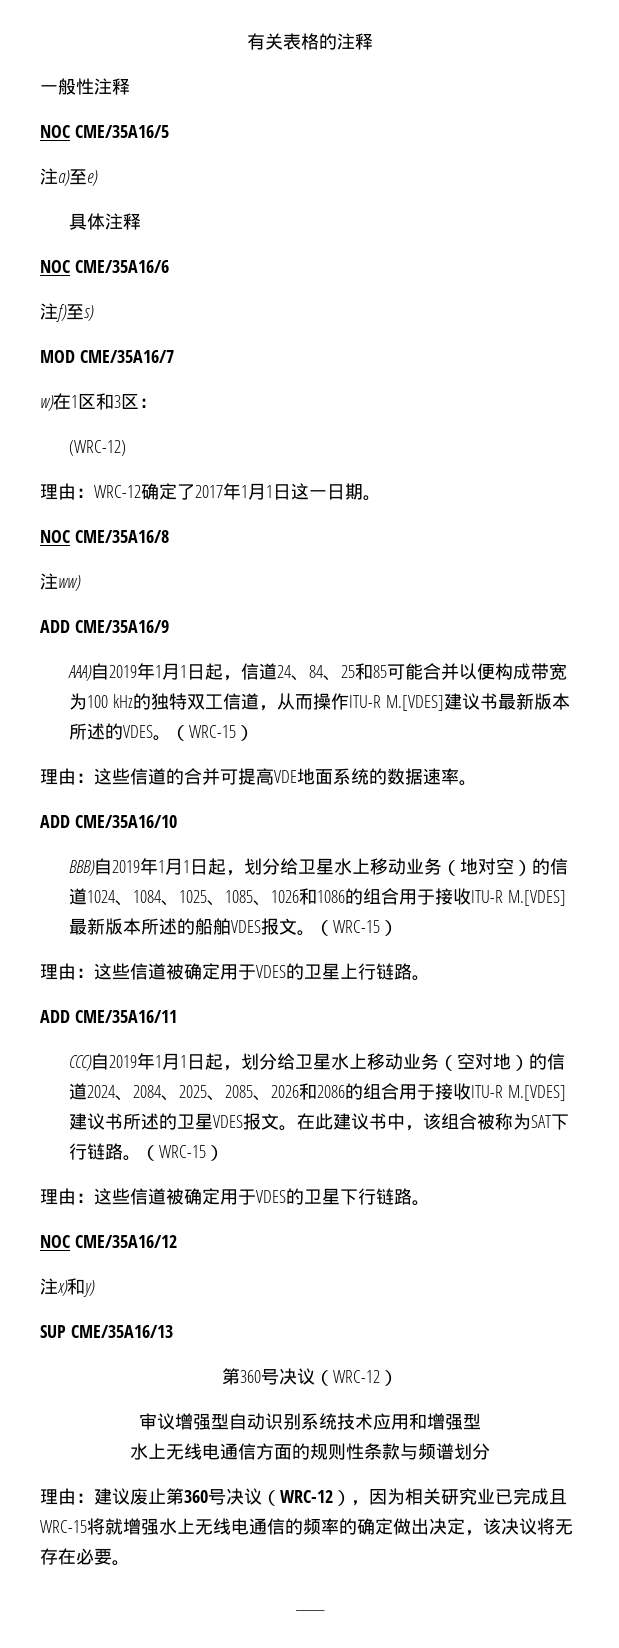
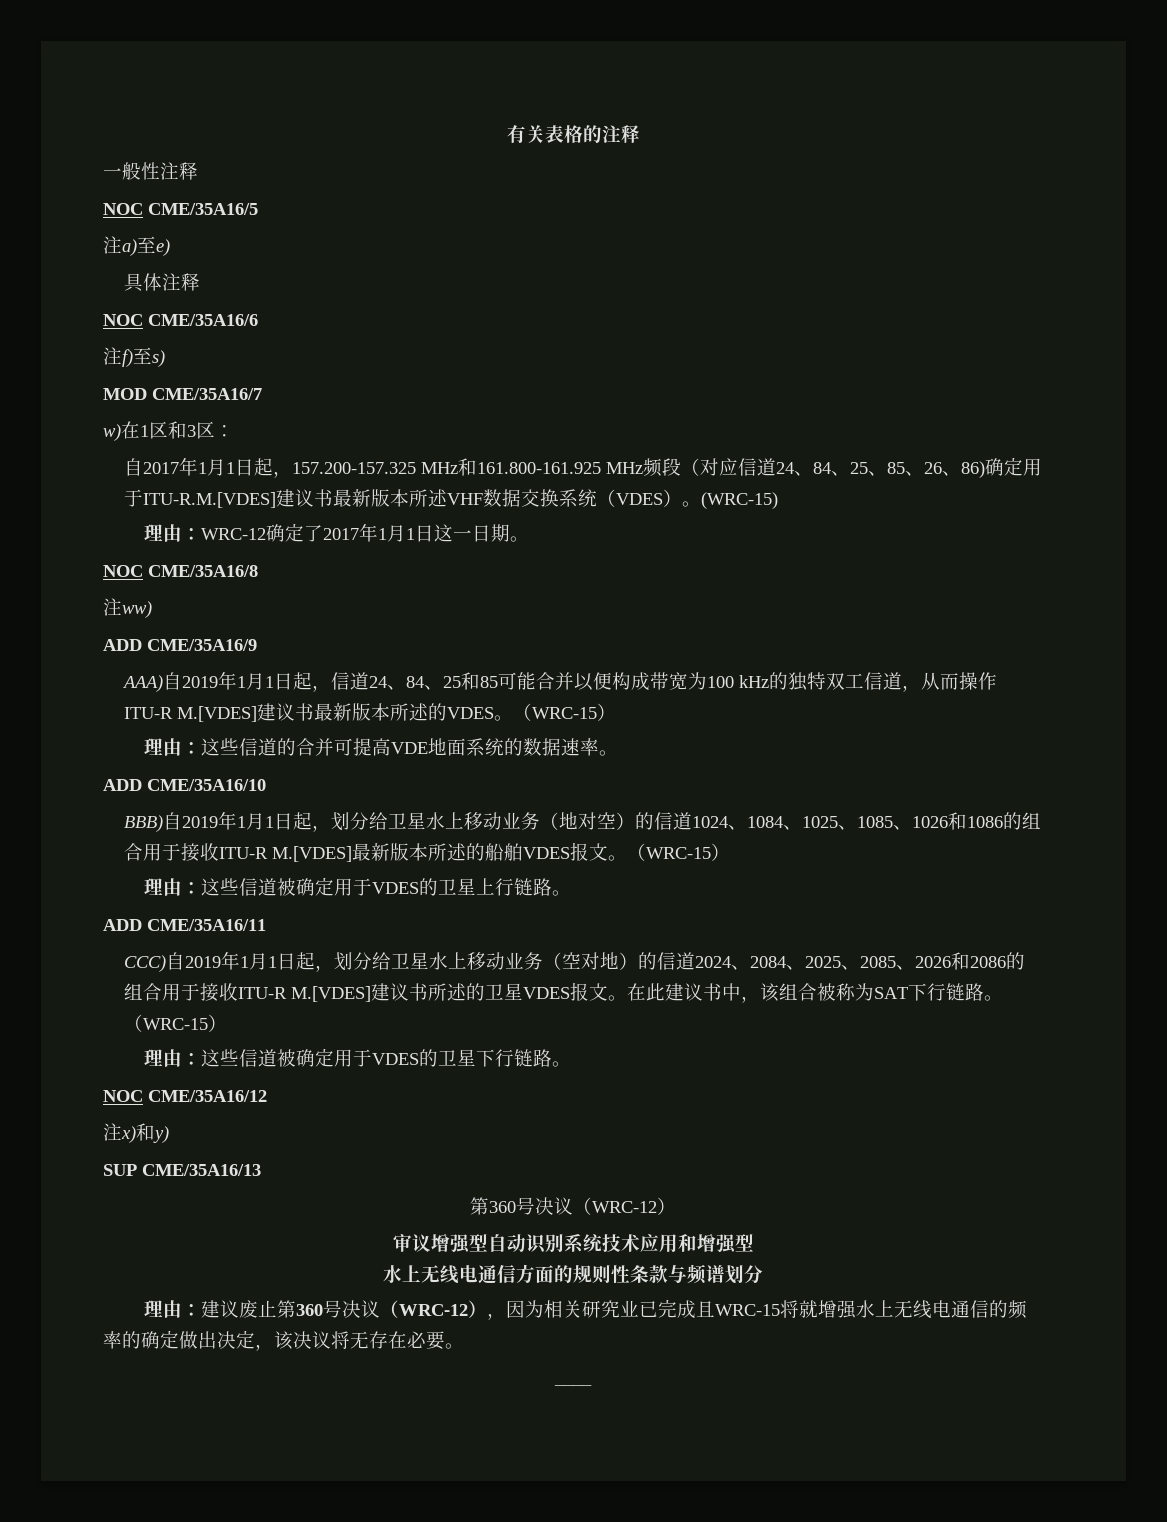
[69,440,127,456] (WRC-12) -> [123,457,1042,478] [123,489,778,509] 自2017年1月1日起，157.200-157.325 MHz和161.800-161.925 MHz频段（对应信道24、84、25、85、26、86)确定用于ITU-R.M.[VDES]建议书最新版本所述VHF数据交换系统（VDES）。(WRC-15)

